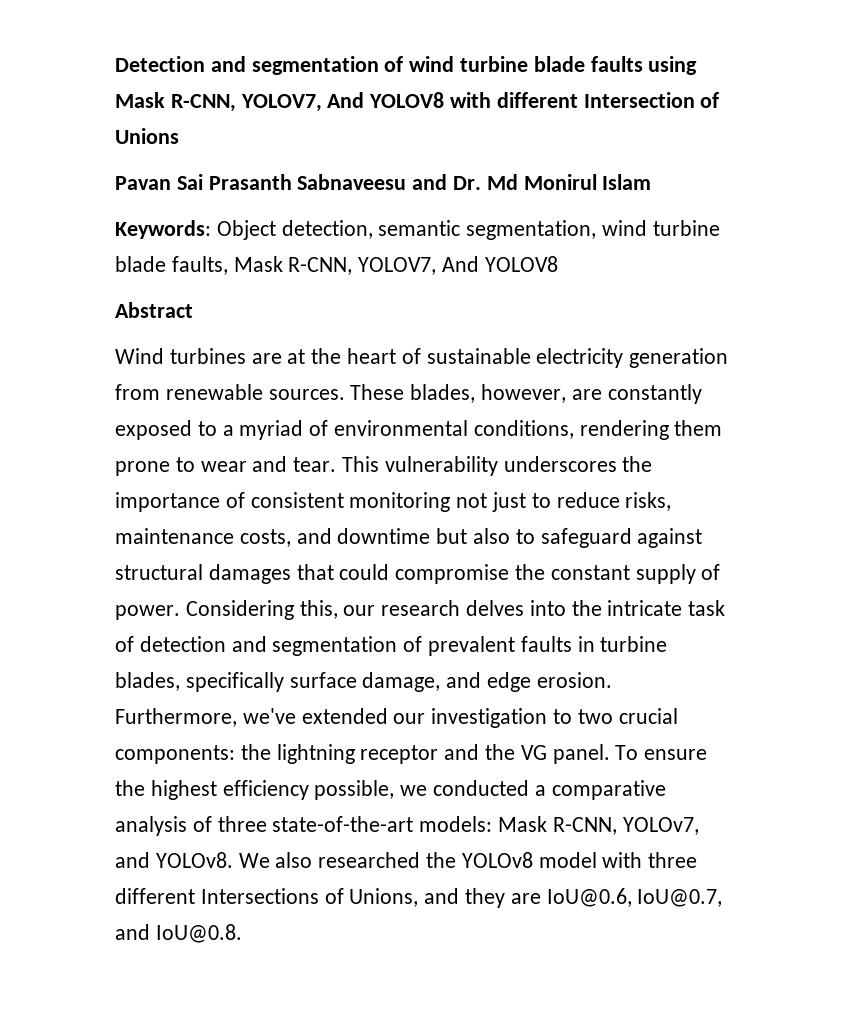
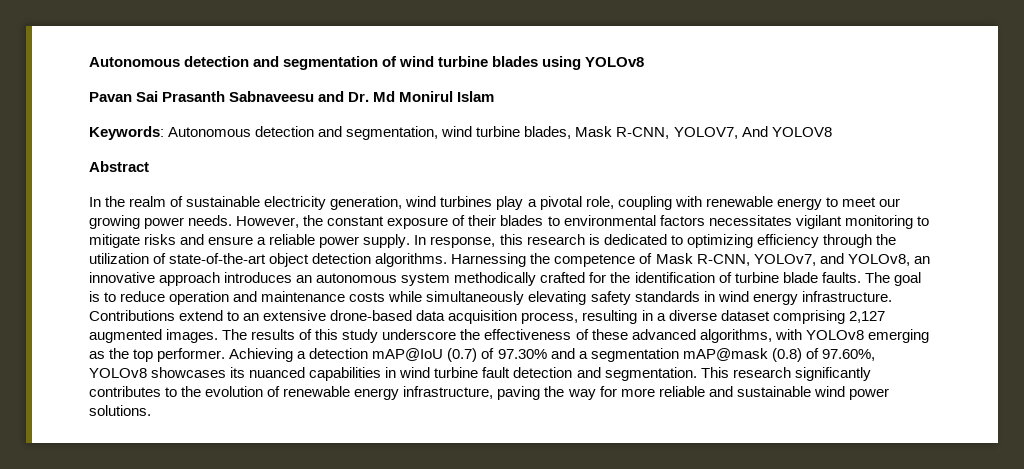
[115,56,205,72] Detection -> [89,56,250,67] Autonomous detection
[533,56,698,75] [115,92,720,112] [115,128,179,144] blade faults using Mask R-CNN, YOLOV7, And YOLOV8 with different Intersection of Unions -> [492,56,645,70] blades using YOLOv8
[216,220,461,240] Object detection, semantic -> [168,126,343,137] Autonomous detection and
[115,256,228,275] blade faults, -> [524,126,572,139] blades,
[115,348,729,368] [115,384,702,404] [115,420,723,440] [115,456,653,476] [115,492,672,512] [115,528,703,548] [115,564,721,584] [115,600,726,620] [115,636,668,656] [115,672,612,692] [115,708,678,728] [115,744,708,764] [115,780,666,800] [115,816,699,836] [115,852,698,868] [115,888,723,908] [115,924,242,943] Wind turbines are at the heart of sustainable electricity generation from renewable sources. These blades, however, are constantly exposed to a myriad of environmental conditions, rendering them prone to wear and tear. This vulnerability underscores the importance of consistent monitoring not just to reduce risks, maintenance costs, and downtime but also to safeguard against structural damages that could compromise the constant supply of power. Considering this, our research delves into the intricate task of detection and segmentation of prevalent faults in turbine blades, specifically surface damage, and edge erosion. Furthermore, we've extended our investigation to two crucial components: the lightning receptor and the VG panel. To ensure the highest efficiency possible, we conducted a comparative analysis of three state-of-the-art models: Mask R-CNN, YOLOv7, and YOLOv8. We also researched the YOLOv8 model with three different Intersections of Unions, and they are IoU@0.6, IoU@0.7, and IoU@0.8. -> [89,196,900,210] [89,215,929,229] [89,234,896,248] [89,253,930,267] [89,272,921,286] [89,291,892,305] [89,310,885,324] [89,329,929,343] [89,348,875,362] [89,367,871,381] [89,386,889,400] [89,405,151,416] In the realm of sustainable electricity generation, wind turbines play a pivotal role, coupling with renewable energy to meet our growing power needs. However, the constant exposure of their blades to environmental factors necessitates vigilant monitoring to mitigate risks and ensure a reliable power supply. In response, this research is dedicated to optimizing efficiency through the utilization of state-of-the-art object detection algorithms. Harnessing the competence of Mask R-CNN, YOLOv7, and YOLOv8, an innovative approach introduces an autonomous system methodically crafted for the identification of turbine blade faults. The goal is to reduce operation and maintenance costs while simultaneously elevating safety standards in wind energy infrastructure. Contributions extend to an extensive drone-based data acquisition process, resulting in a diverse dataset comprising 2,127 augmented images. The results of this study underscore the effectiveness of these advanced algorithms, with YOLOv8 emerging as the top performer. Achieving a detection mAP@IoU (0.7) of 97.30% and a segmentation mAP@mask (0.8) of 97.60%, YOLOv8 showcases its nuanced capabilities in wind turbine fault detection and segmentation. This research significantly contributes to the evolution of renewable energy infrastructure, paving the way for more reliable and sustainable wind power solutions.

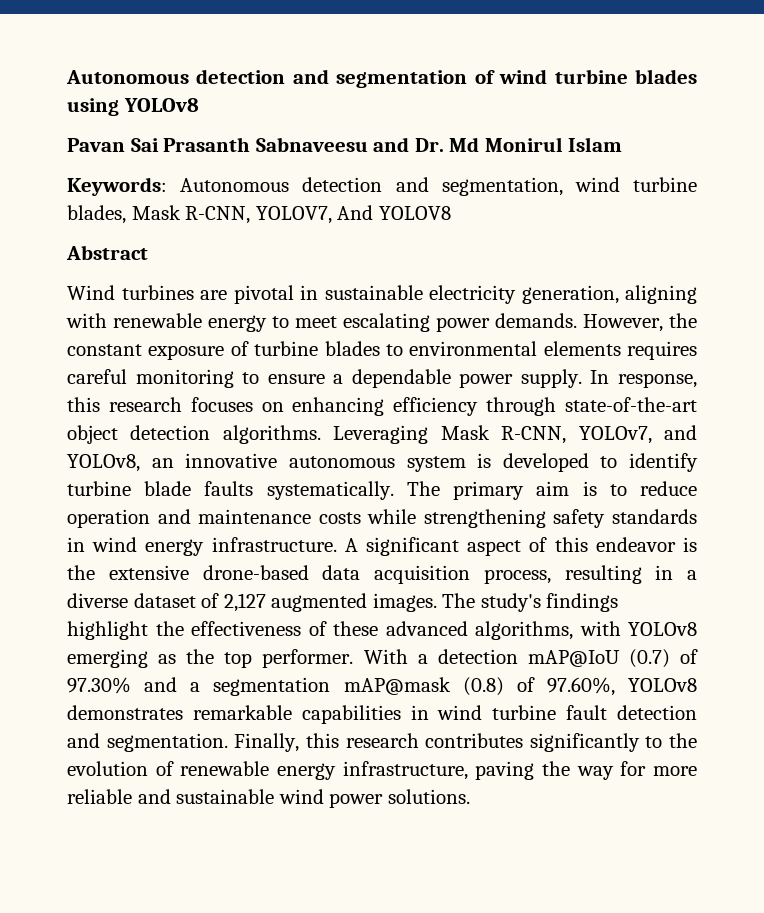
[89,196,672,210] In the realm of sustainable electricity generation, wind turbines play a pivotal role, coupling -> [67,285,697,304] Wind turbines are pivotal in sustainable electricity generation, aligning
[878,198,900,207] [89,215,233,229] our growing power needs. -> [343,313,577,332] escalating power demands.
[468,215,497,226] their -> [254,341,319,356] turbine
[659,215,929,229] [89,234,205,248] factors necessitates vigilant monitoring to mitigate risks and -> [543,341,697,360] [67,369,260,388] elements requires careful monitoring to
[269,234,316,245] reliable -> [351,369,451,388] dependable
[588,234,896,248] [89,253,653,267] is dedicated to optimizing efficiency through the utilization of state-of-the-art object detection algorithms. Harnessing the competence of -> [190,397,697,416] [67,425,429,444] focuses on enhancing efficiency through state-of-the-art object detection algorithms. Leveraging
[159,272,921,286] approach introduces an autonomous system methodically crafted for the identification of turbine blade faults. The goal -> [288,453,698,472] [67,481,570,500] autonomous system is developed to identify turbine blade faults systematically. The primary aim
[426,291,587,305] simultaneously elevating -> [423,509,546,528] strengthening
[89,310,260,321] Contributions extend to an -> [344,537,697,556] [67,565,95,580] A significant aspect of this endeavor is the
[772,310,845,324] comprising -> [201,593,220,608] of
[251,329,457,343] results of this study underscore -> [480,593,619,612] [67,621,148,640] study's findings highlight
[229,348,294,362] Achieving -> [363,649,408,664] With
[151,367,306,378] showcases its nuanced -> [67,705,292,720] demonstrates remarkable
[700,367,871,381] [89,386,161,397] This research significantly contributes -> [234,733,640,752] Finally, this research contributes significantly

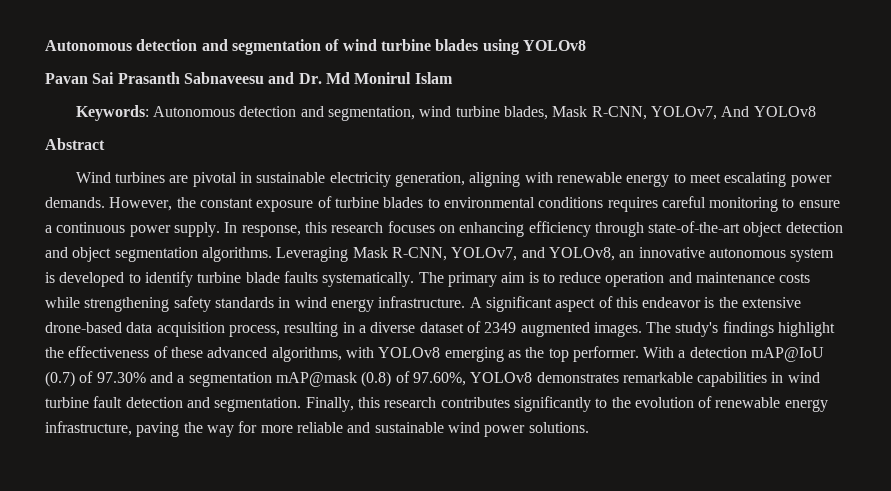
[255,205,451,224] YOLOV7, And YOLOV8 -> [651,106,816,120] YOLOv7, And YOLOv8
[543,341,621,356] elements -> [538,197,604,208] conditions
[351,369,451,388] dependable -> [56,222,126,233] continuous
(211, 432) none -> [45,247,198,262] and object segmentation
[223,593,266,612] 2,127 -> [484,322,517,333] 2349

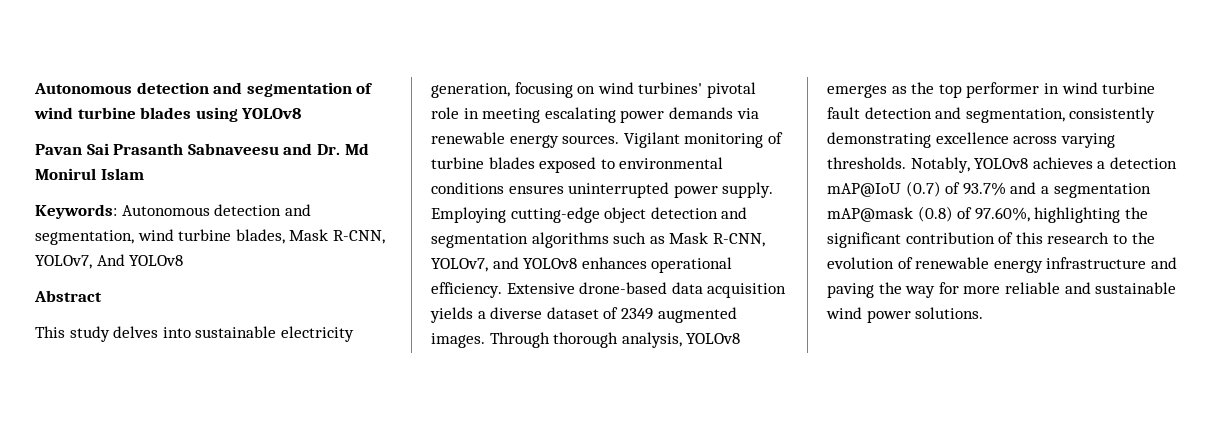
[75,172,832,187] [45,197,314,212] Wind turbines are pivotal in sustainable electricity generation, aligning with renewable energy to meet escalating power demands. However, the constant exposure -> [35,326,354,342] [431,82,756,98] [431,107,759,123] [431,132,764,148] This study delves into sustainable electricity generation, focusing on wind turbines' pivotal role in meeting escalating power demands via renewable energy sources. Vigilant monitoring
(424, 202) none -> [539,157,597,173] exposed
[607,196,840,212] [45,221,843,237] [45,247,835,262] [45,271,811,287] [45,296,802,312] [45,322,355,337] requires careful monitoring to ensure a continuous power supply. In response, this research focuses on enhancing efficiency through state-of-the-art object detection and object segmentation algorithms. Leveraging Mask R-CNN, YOLOv7, and YOLOv8, an innovative autonomous system is developed to identify turbine blade faults systematically. The primary aim is to reduce operation and maintenance costs while strengthening safety standards in wind energy infrastructure. A significant aspect of this endeavor is the extensive drone-based data acquisition process, resulting in -> [508,182,774,198] [431,207,748,223] [431,232,765,248] [431,257,733,273] [431,282,787,298] [430,307,473,323] ensures uninterrupted power supply. Employing cutting-edge object detection and segmentation algorithms such as Mask R-CNN, YOLOv7, and YOLOv8 enhances operational efficiency. Extensive drone-based data acquisition yields
[646,321,836,337] [45,346,675,362] The study's findings highlight the effectiveness of these advanced algorithms, with YOLOv8 emerging as the top performer. With -> [489,332,741,348] [827,82,1156,98] [827,107,1156,123] [827,132,1115,148] [827,157,1093,173] Through thorough analysis, YOLOv8 emerges as the top performer in wind turbine fault detection and segmentation, consistently demonstrating excellence across varying thresholds. Notably, YOLOv8 achieves
[96,372,146,383] 97.30% -> [962,182,1006,196] 93.7%
[470,372,820,387] [45,396,591,412] YOLOv8 demonstrates remarkable capabilities in wind turbine fault detection and segmentation. Finally, this research contributes significantly -> [1034,207,1148,223] [827,232,1110,248] highlighting the significant contribution of this research
[45,421,132,436] infrastructure, -> [1046,257,1177,269] infrastructure and

